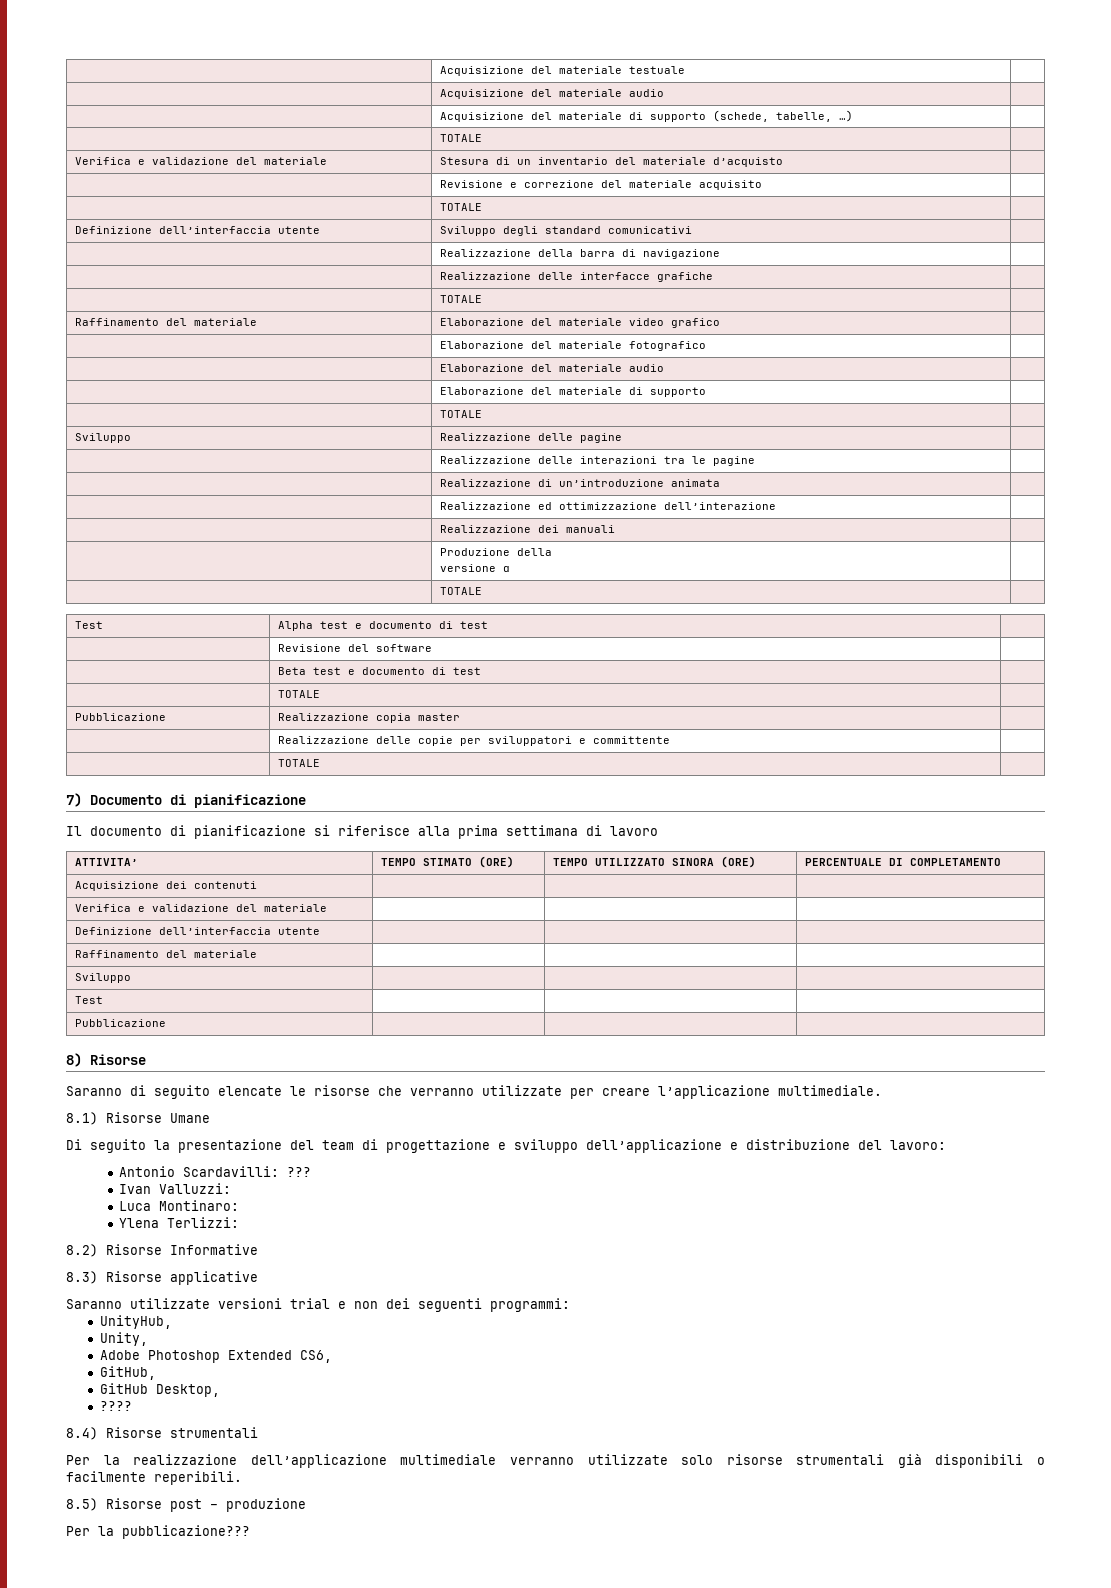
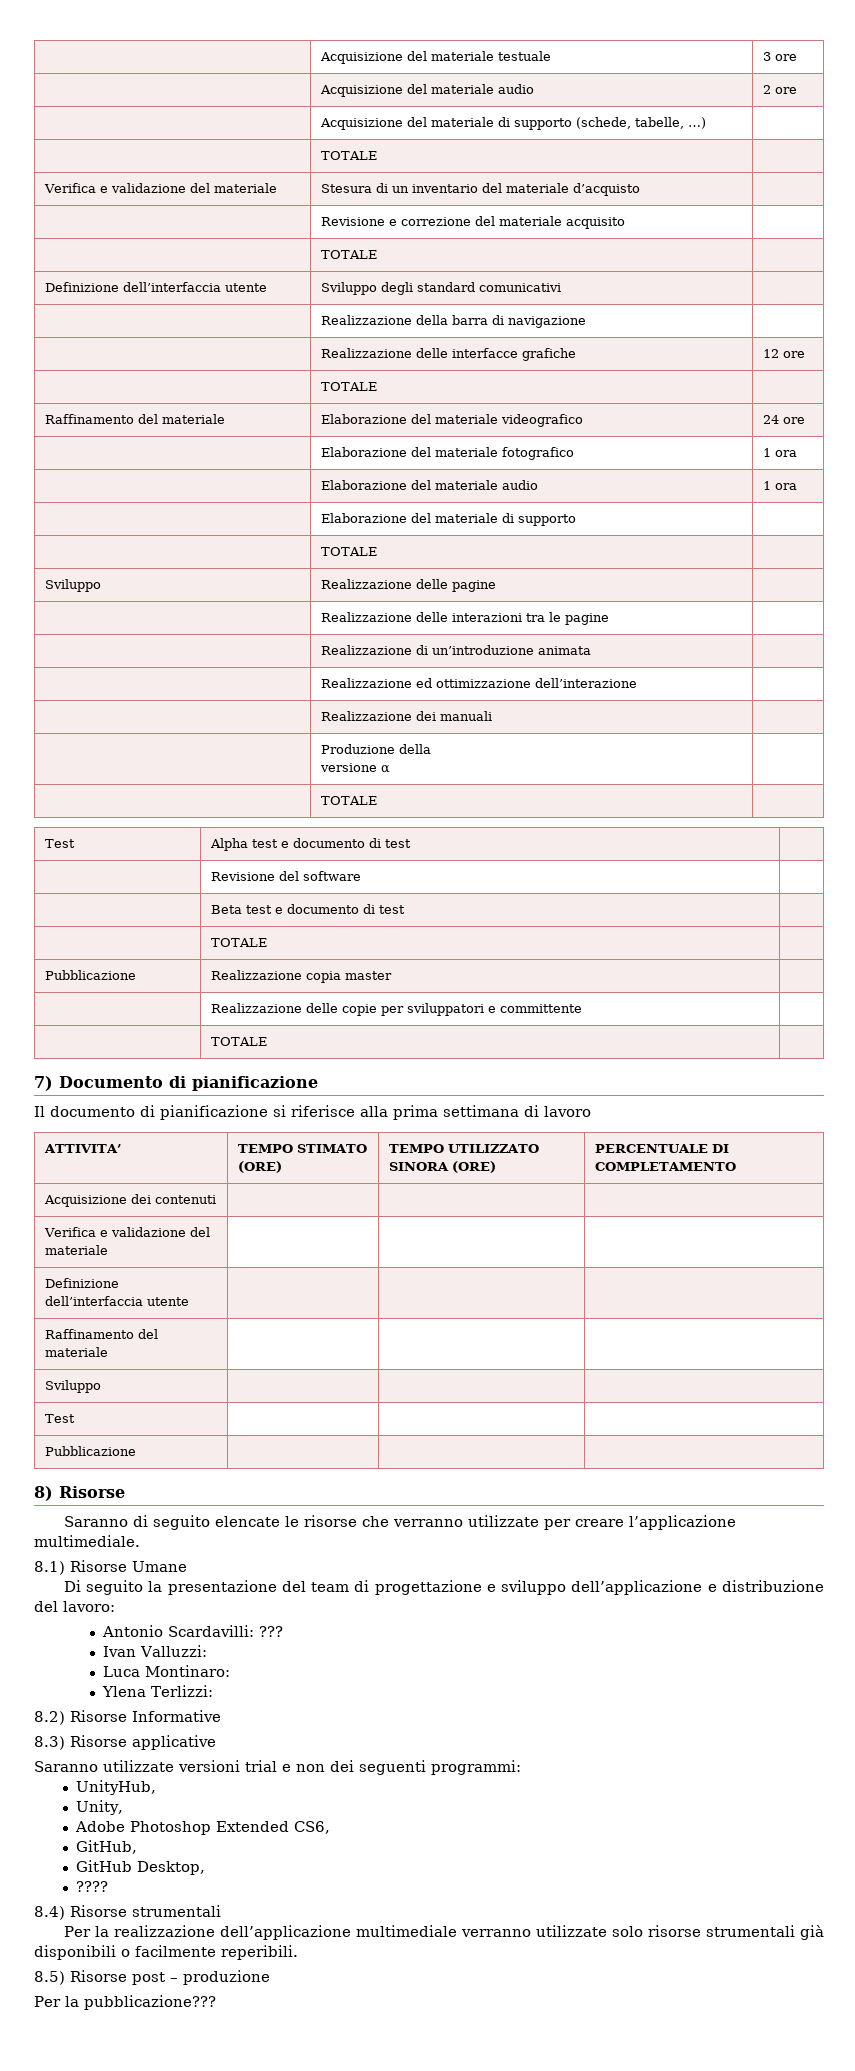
(685, 70) none -> [763,52,798,61] 3 ore
(664, 93) none -> [763,85,798,94] 2 ore
(713, 277) none -> [763,349,806,358] 12 ore
[628,318,720,328] video grafico | -> [501,414,584,427] [763,415,806,424] videografico | 24 ore
(706, 346) none -> [763,448,798,457] 1 ora
(664, 368) none -> [763,481,798,490] 1 ora

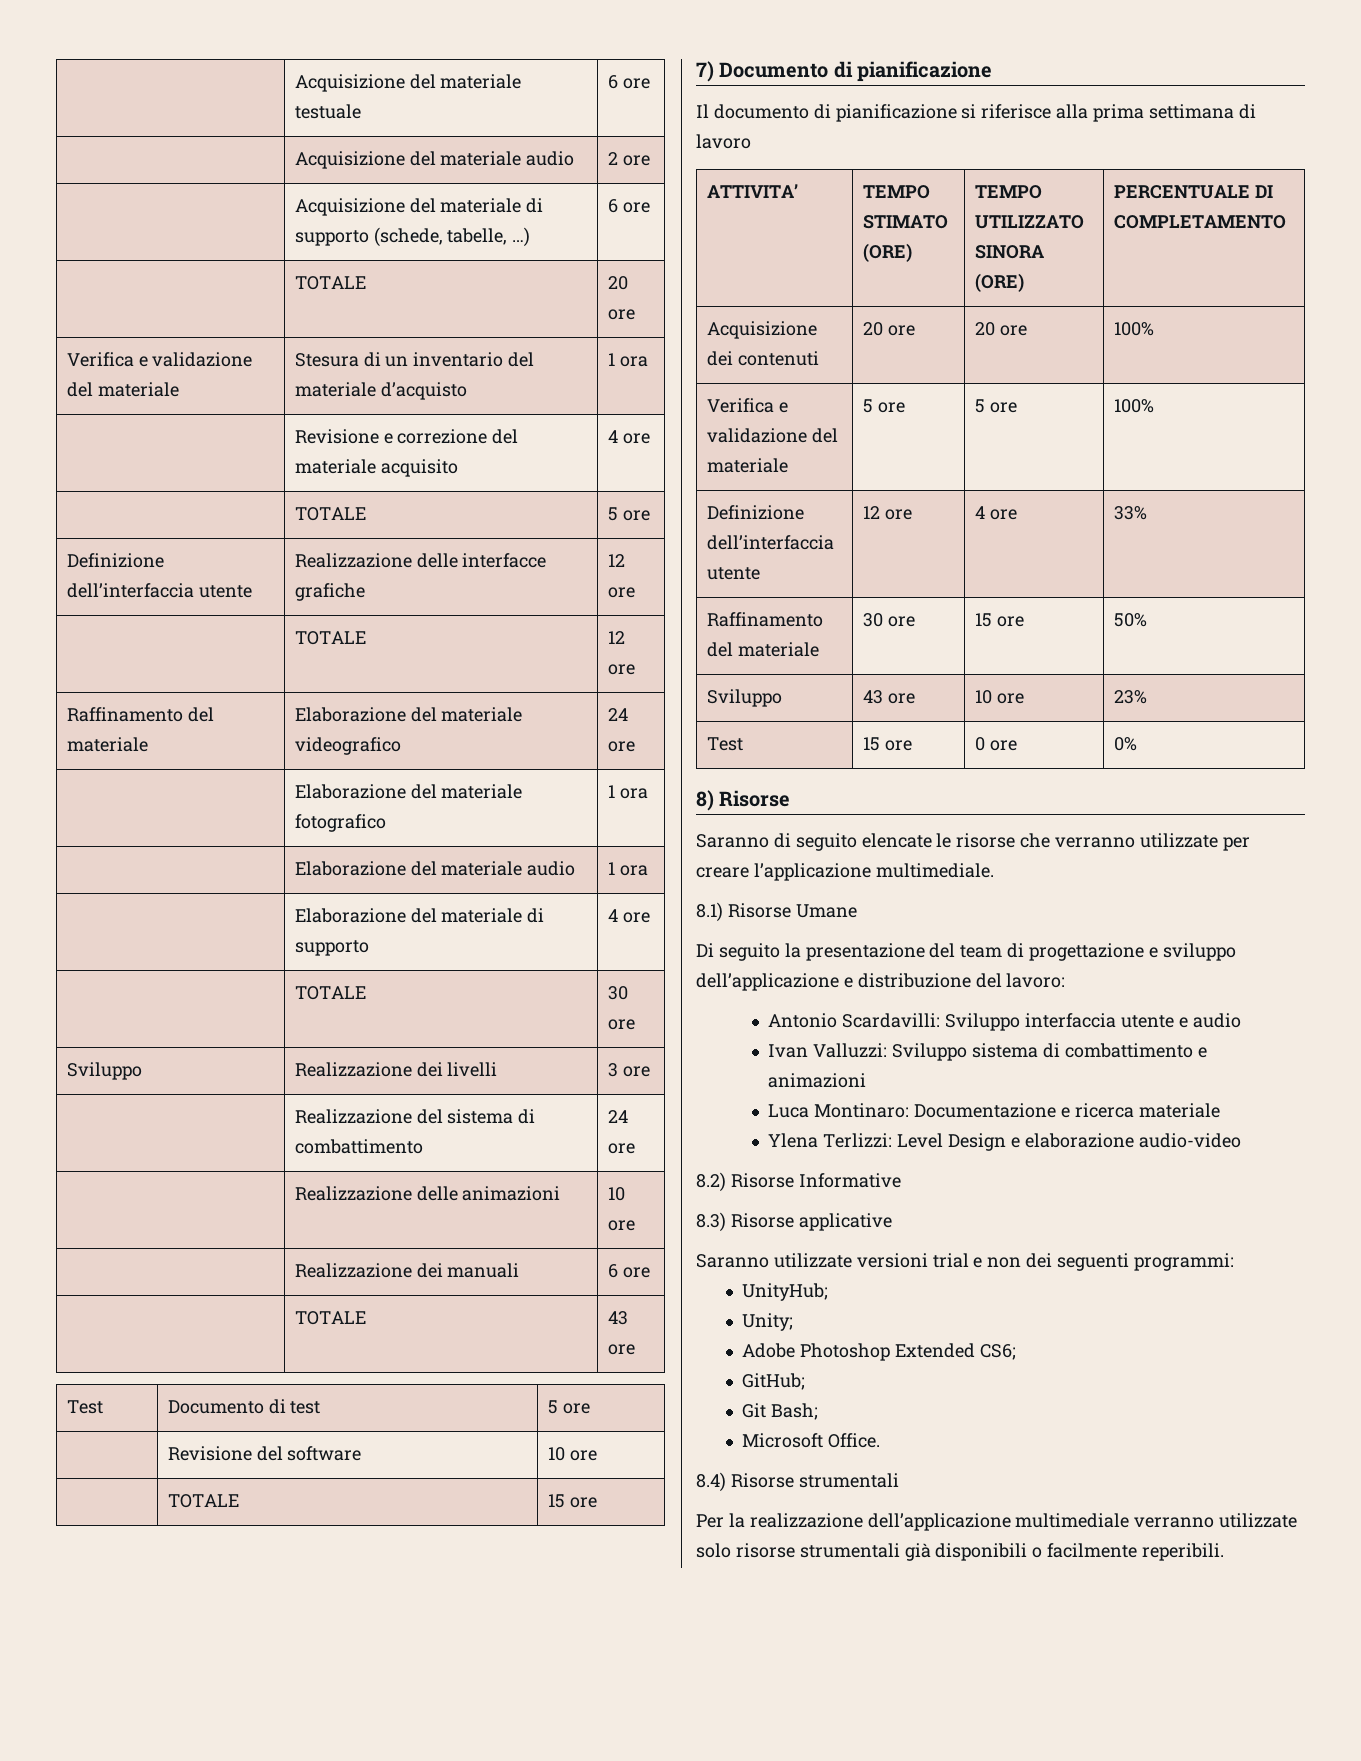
[763,52,772,61] 3 -> [607,75,618,89] 6
[321,151,378,160] // | TOTALE | -> [607,199,650,213] [294,276,366,290] [607,276,628,290] [607,309,635,320] 6 ore // | TOTALE | 20 ore
(641, 189) none -> [607,353,648,367] 1 ora
[321,250,378,259] [45,282,268,292] [321,282,562,295] [321,315,587,328] // | TOTALE | // Definizione dell’interfaccia utente | Sviluppo degli standard comunicativi | // | Realizzazione della barra di navigazione | // -> [607,430,650,444] [294,507,366,521] [607,507,650,521] [66,553,164,568] [66,583,252,598] 4 ore // | TOTALE | 5 ore // Definizione dell’interfaccia utente
(378, 386) none -> [607,631,625,644] [607,664,635,675] 12 ore
[321,547,378,556] // | TOTALE | -> [607,909,650,923] [294,986,366,1000] [607,986,628,1000] [607,1019,635,1030] 4 ore // | TOTALE | 30 ore
[416,579,497,592] [321,612,610,625] [321,645,592,655] [321,678,638,688] delle pagine | // | Realizzazione delle interazioni tra le pagine | // | Realizzazione di un’introduzione animata | // | Realizzazione ed ottimizzazione dell’interazione | -> [416,1062,498,1077] [607,1063,650,1077] [294,1109,536,1124] [294,1139,423,1154] [607,1110,628,1123] [607,1143,635,1154] [294,1186,561,1201] [607,1187,625,1201] [607,1220,635,1231] dei livelli | 3 ore // | Realizzazione del sistema di combattimento | 24 ore // | Realizzazione delle animazioni | 10 ore
[321,744,432,754] [320,763,391,773] [321,796,378,805] [45,839,76,848] [210,838,412,851] // | Produzione della // versione α | // | TOTALE | // Test | Alpha test e documento di test | -> [607,1264,650,1278] [294,1311,366,1325] [607,1311,628,1325] [607,1344,635,1355] [66,1400,103,1414] [167,1399,321,1414] [547,1400,590,1414] 6 ore // | TOTALE | 43 ore // Test | Documento di test | 5 ore
[211,904,406,914] [211,938,268,947] [45,970,137,980] [211,970,393,983] [211,1003,583,1016] [211,1037,268,1046] // | Beta test e documento di test | // | TOTALE | // Pubblicazione | Realizzazione copia master | // | Realizzazione delle copie per sviluppatori e committente | // | TOTALE | -> [547,1447,597,1461] [167,1494,239,1508] [547,1494,597,1508] 10 ore // | TOTALE | 15 ore
[44,1227,211,1237] [45,1245,109,1255] [45,1278,120,1288] [45,1296,190,1306] [45,1329,159,1339] [45,1347,109,1357] [45,1380,102,1393] [45,1414,76,1423] [45,1446,137,1456] | | // Verifica e validazione del materiale | | | // Definizione dell’interfaccia utente | | | // Raffinamento del materiale | | | // Sviluppo | | | // Test | | | // Pubblicazione | | | -> [862,322,915,336] [974,322,1027,336] [1113,322,1154,336] [706,398,788,413] [706,428,838,443] [706,458,788,473] [862,399,905,413] [974,399,1017,413] [1113,399,1154,413] [706,505,804,520] [706,535,834,550] [706,567,760,580] [862,506,912,520] [974,506,1017,520] [1113,506,1147,520] [706,612,823,627] [706,642,819,657] [862,613,915,627] [974,613,1024,627] [1113,613,1147,627] [706,689,782,707] [862,690,915,704] [974,690,1024,704] [1113,690,1147,704] [706,737,743,751] [862,737,912,751] [974,737,1017,751] [1113,737,1137,751] 20 ore | 20 ore | 100% // Verifica e validazione del materiale | 5 ore | 5 ore | 100% // Definizione dell’interfaccia utente | 12 ore | 4 ore | 33% // Raffinamento del materiale | 30 ore | 15 ore | 50% // Sviluppo | 43 ore | 10 ore | 23% // Test | 15 ore | 0 ore | 0%
[258,1626,283,1637] [102,1645,207,1657] [102,1665,230,1677] [101,1685,213,1697] ??? // Ivan Valluzzi: // Luca Montinaro: // Ylena Terlizzi: -> [945,1013,1241,1031] [768,1043,1207,1061] [768,1073,867,1088] [768,1103,1220,1118] [768,1133,1241,1151] Sviluppo interfaccia utente e audio // Ivan Valluzzi: Sviluppo sistema di combattimento e animazioni // Luca Montinaro: Documentazione e ricerca materiale // Ylena Terlizzi: Level Design e elaborazione audio-video
[76,1780,157,1795] [76,1800,124,1815] UnityHub, // Unity, -> [742,1283,829,1301] [742,1313,794,1331] UnityHub; // Unity;
[294,1821,331,1834] [76,1840,138,1854] [76,1860,206,1875] [76,1881,109,1892] CS6, // GitHub, // GitHub Desktop, // ???? -> [979,1344,1016,1360] [742,1373,806,1390] [742,1403,818,1420] [742,1433,880,1448] CS6; // GitHub; // Git Bash; // Microsoft Office.
[34,1970,270,1985] [34,1995,216,2010] // 8.5) Risorse post – produzione // Per la pubblicazione??? -> (1225, 1552) none

